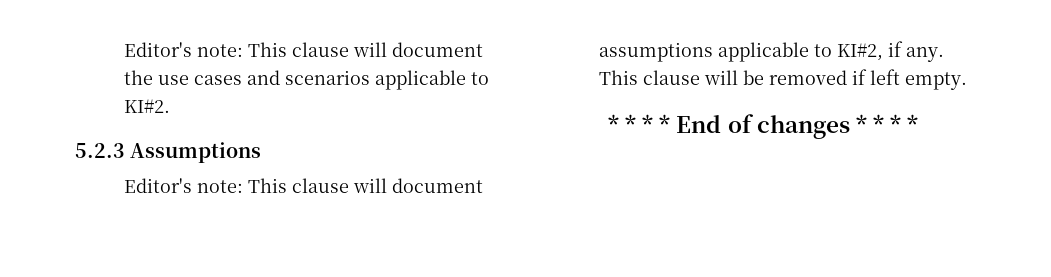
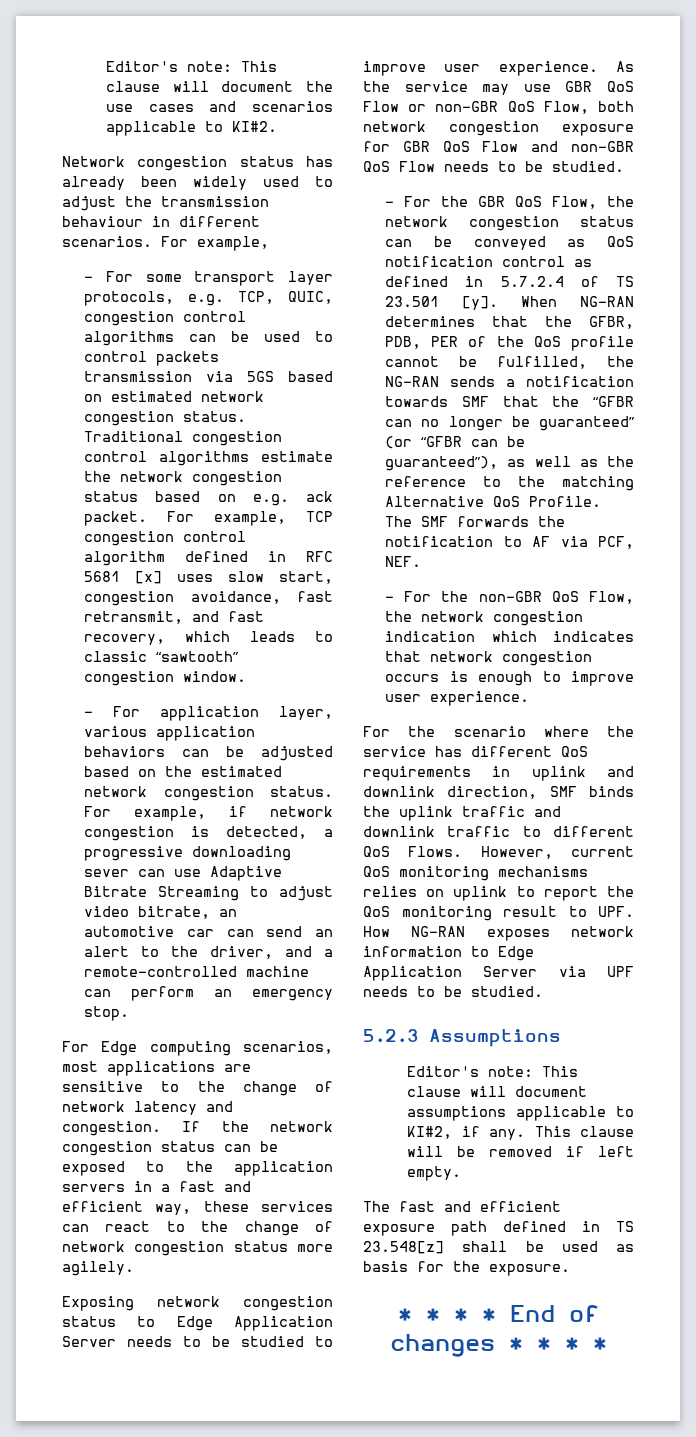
(171, 106) none -> [62,156,333,171] [62,176,333,190] [62,196,269,211] [62,216,260,227] [62,236,269,251] [84,271,333,286] [84,291,333,306] [84,311,247,326] [84,331,333,346] [84,351,220,366] [84,371,333,382] [84,391,265,402] [84,411,247,426] [84,431,283,446] [84,451,333,466] [84,471,283,486] [84,491,333,506] [84,511,333,526] [84,531,247,546] [84,551,333,566] [84,571,333,584] [84,591,333,606] [84,611,265,624] [84,631,333,645] [84,651,240,662] [84,671,247,686] [84,706,333,721] [84,726,256,741] [84,746,333,761] [84,766,283,777] [84,786,333,801] [84,806,333,821] [84,826,333,841] [84,846,292,861] [84,866,283,881] [84,886,333,901] [84,906,238,919] [84,926,333,937] [84,946,333,959] [84,966,310,977] [84,986,333,1001] [84,1006,130,1021] [62,1041,333,1056] [62,1061,251,1076] [62,1081,333,1096] [62,1101,233,1115] [62,1121,333,1136] [62,1141,278,1156] [62,1161,333,1176] [62,1181,251,1192] [62,1201,333,1215] [62,1221,333,1236] [62,1241,333,1256] [62,1261,134,1276] [62,1296,333,1311] [62,1316,333,1331] [62,1336,333,1347] [363,61,634,76] [363,81,634,95] [363,101,634,114] [363,121,634,136] [363,141,634,152] [363,161,624,172] [385,196,634,209] [385,216,634,231] [385,236,634,250] [385,256,593,267] [385,276,634,287] [385,296,634,310] [385,316,634,329] [385,336,634,351] [385,356,634,369] [385,376,634,387] [385,396,634,407] [385,416,635,431] [385,436,526,449] [385,456,634,471] [385,476,634,491] [385,496,602,507] [385,516,566,527] [385,536,634,549] [385,556,422,567] [385,591,634,604] [385,611,584,626] [385,631,634,642] [385,651,593,666] [385,671,634,686] [385,691,530,706] [363,726,634,737] [363,746,588,757] [363,766,634,781] [363,786,634,799] [363,806,561,821] [363,826,634,837] [363,846,634,859] [363,866,588,881] [363,886,634,901] [363,906,634,921] [363,926,634,941] [363,946,534,961] [363,966,634,981] [363,986,543,997] // Network congestion status has already been widely used to adjust the transmission behaviour in different scenarios. For example, // - For some transport layer protocols, e.g. TCP, QUIC, congestion control algorithms can be used to control packets transmission via 5GS based on estimated network congestion status. Traditional congestion control algorithms estimate the network congestion status based on e.g. ack packet. For example, TCP congestion control algorithm defined in RFC 5681 [x] uses slow start, congestion avoidance, fast retransmit, and fast recovery, which leads to classic “sawtooth” congestion window. // - For application layer, various application behaviors can be adjusted based on the estimated network congestion status. For example, if network congestion is detected, a progressive downloading sever can use Adaptive Bitrate Streaming to adjust video bitrate, an automotive car can send an alert to the driver, and a remote-controlled machine can perform an emergency stop. // For Edge computing scenarios, most applications are sensitive to the change of network latency and congestion. If the network congestion status can be exposed to the application servers in a fast and efficient way, these services can react to the change of network congestion status more agilely. // Exposing network congestion status to Edge Application Server needs to be studied to improve user experience. As the service may use GBR QoS Flow or non-GBR QoS Flow, both network congestion exposure for GBR QoS Flow and non-GBR QoS Flow needs to be studied. // - For the GBR QoS Flow, the network congestion status can be conveyed as QoS notification control as defined in 5.7.2.4 of TS 23.501 [y]. When NG-RAN determines that the GFBR, PDB, PER of the QoS profile cannot be fulfilled, the NG-RAN sends a notification towards SMF that the “GFBR can no longer be guaranteed” (or “GFBR can be guaranteed”), as well as the reference to the matching Alternative QoS Profile. The SMF forwards the notification to AF via PCF, NEF. // - For the non-GBR QoS Flow, the network congestion indication which indicates that network congestion occurs is enough to improve user experience. // For the scenario where the service has different QoS requirements in uplink and downlink direction, SMF binds the uplink traffic and downlink traffic to different QoS Flows. However, current QoS monitoring mechanisms relies on uplink to report the QoS monitoring result to UPF. How NG-RAN exposes network information to Edge Application Server via UPF needs to be studied.
(968, 81) none -> [363,1201,561,1212] [363,1221,634,1236] [363,1241,634,1254] [363,1261,570,1276] // The fast and efficient exposure path defined in TS 23.548[z] shall be used as basis for the exposure.

